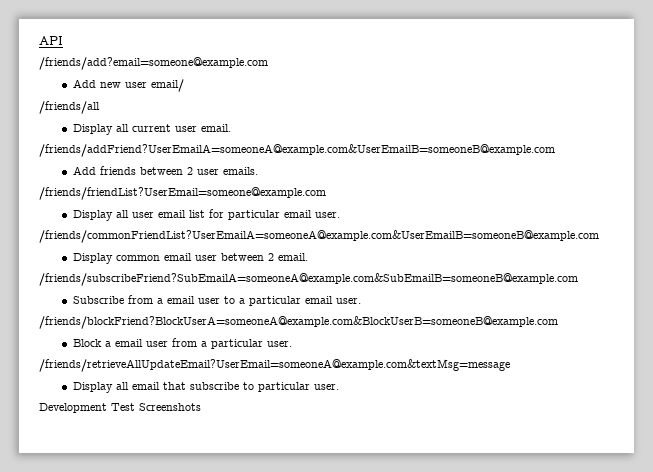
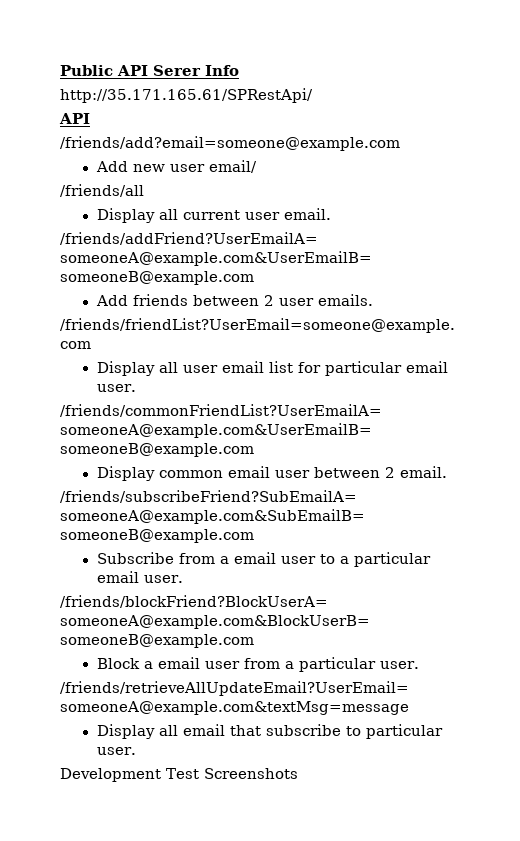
(39, 40) none -> [60,65,239,76] [60,88,313,103] Public API Serer Info // http://35.171.165.61/SPRestApi/ //

